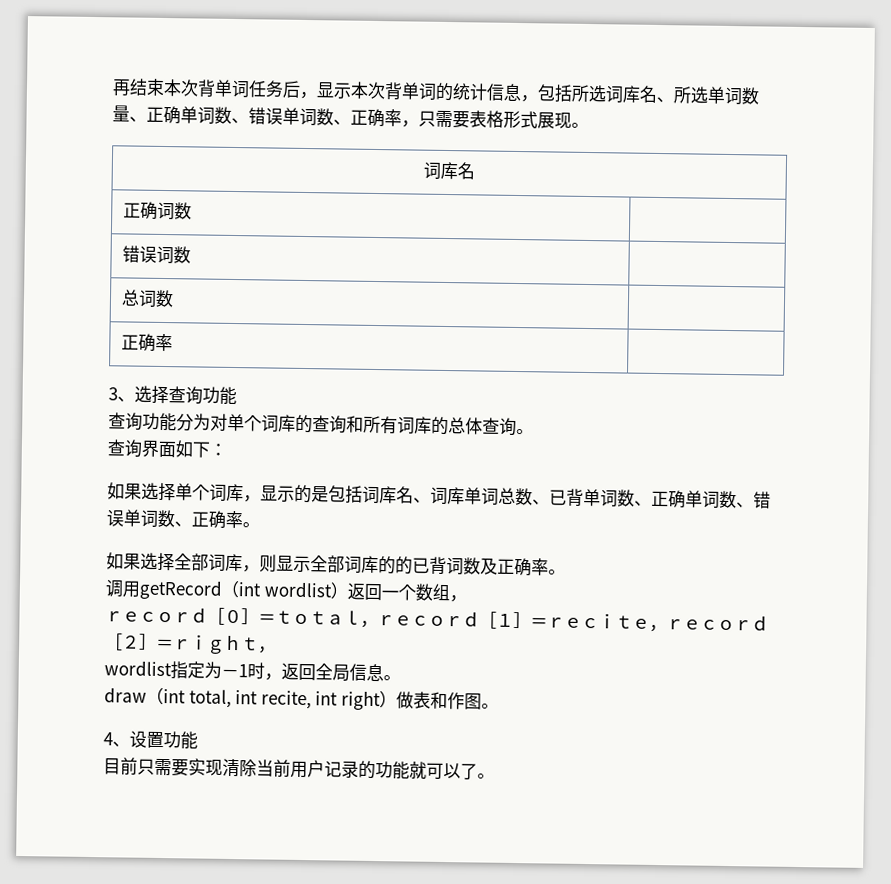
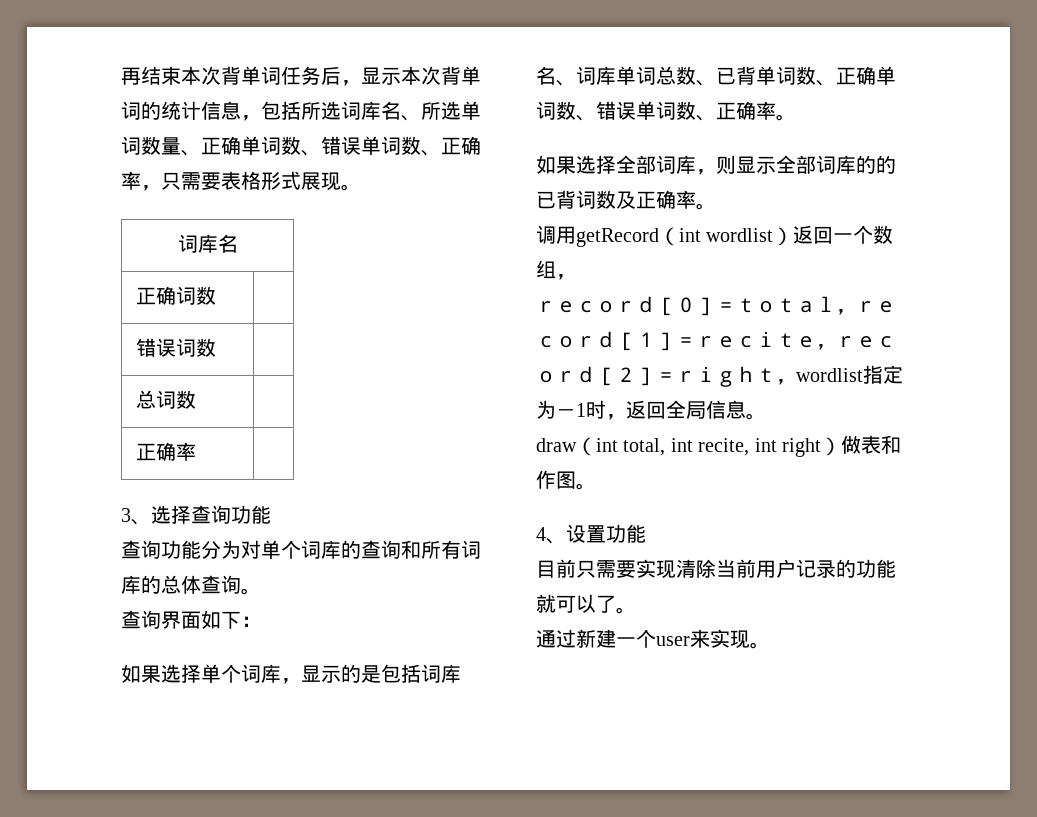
(276, 650) // -> (796, 382) none
(495, 776) none -> [536,629,770,649] // 通过新建一个user来实现。

